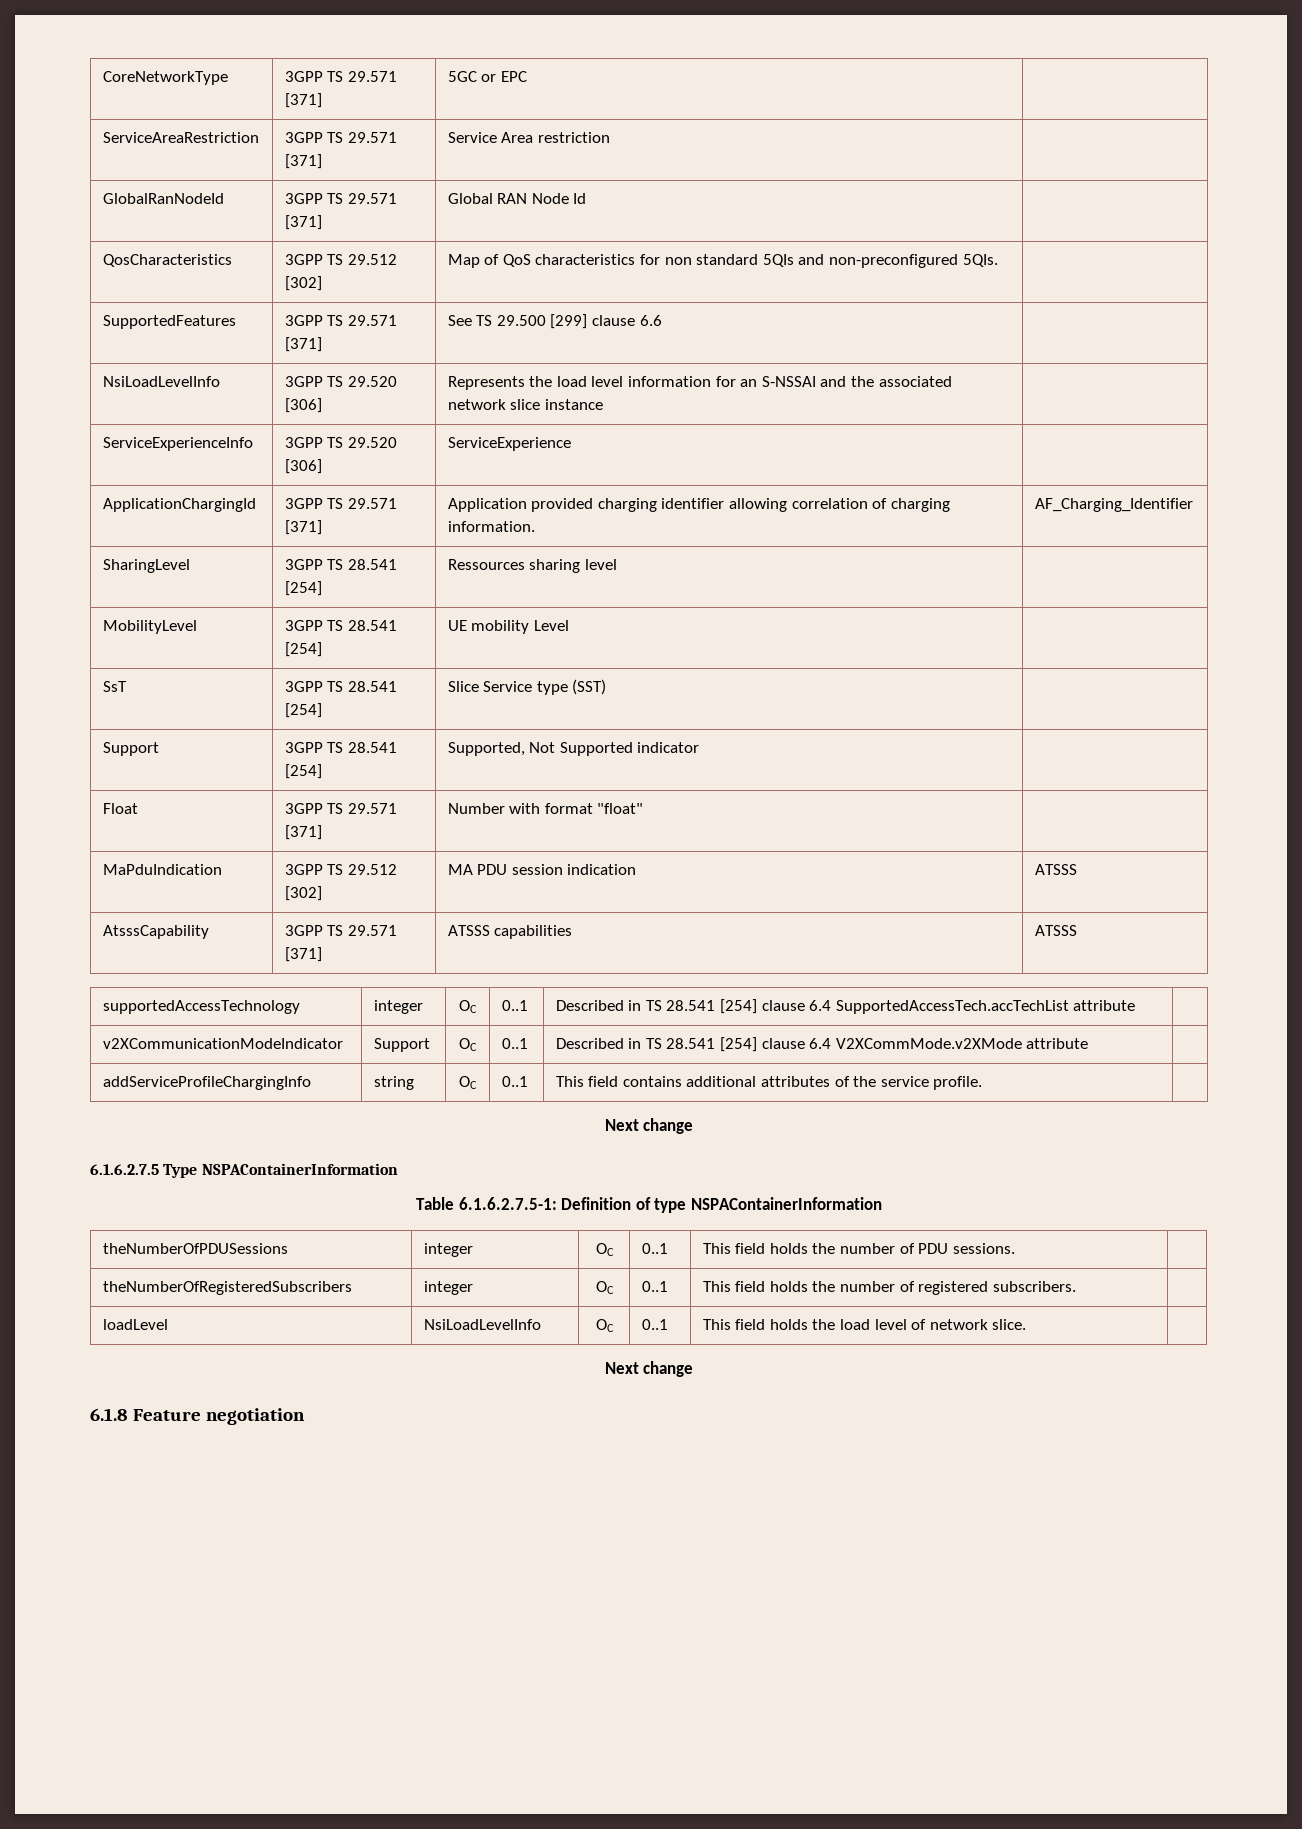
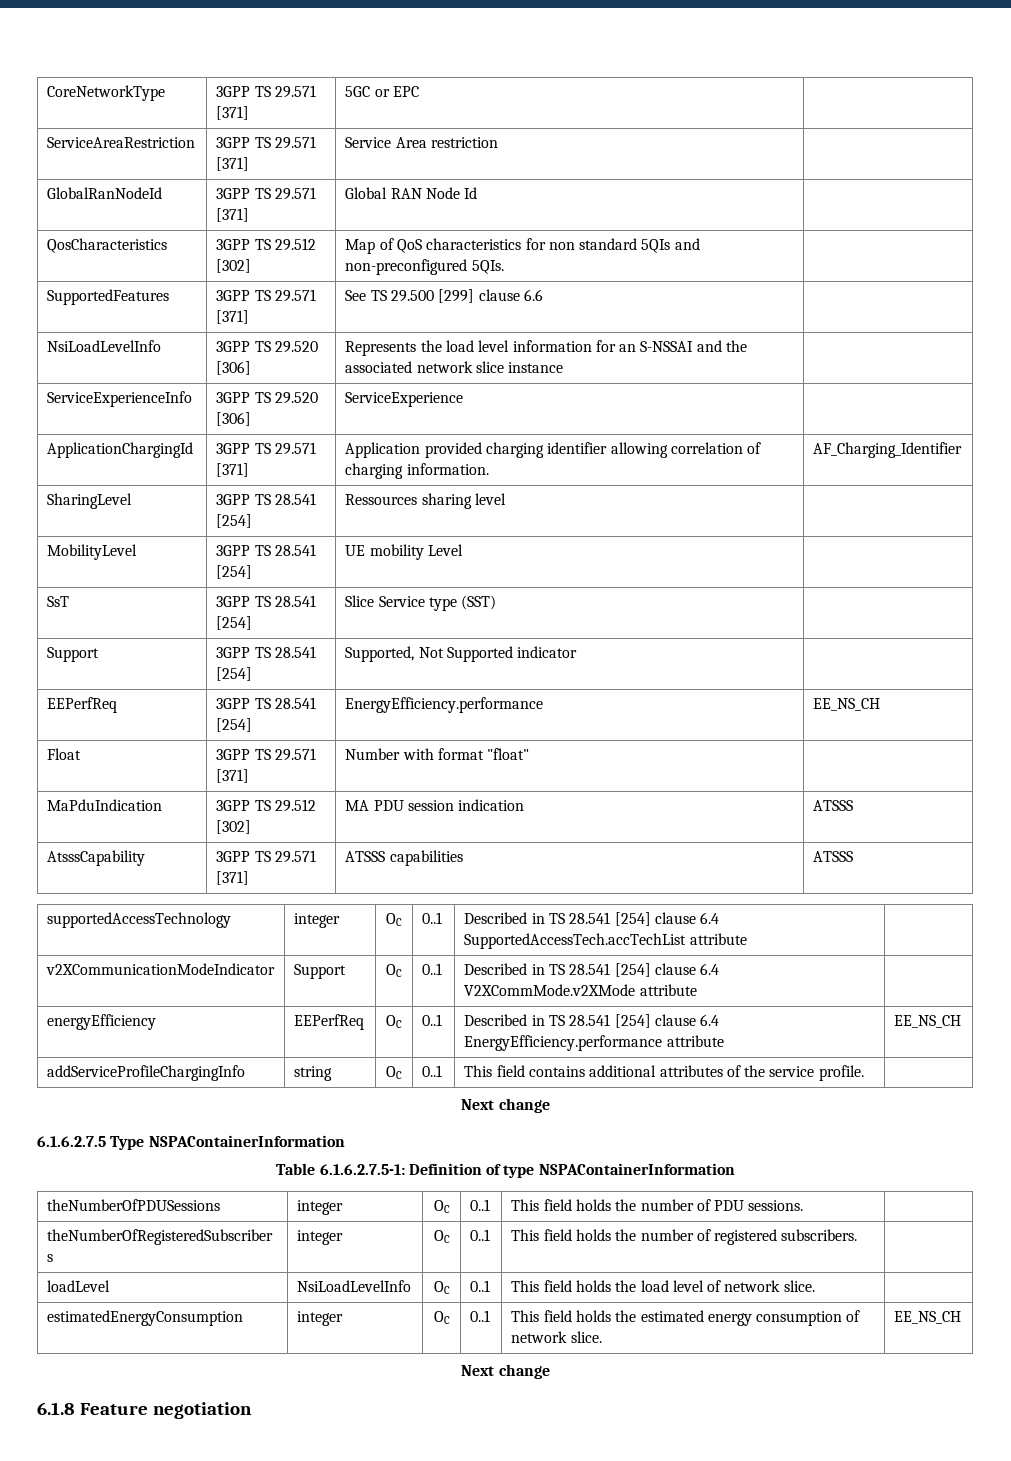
(700, 747) none -> [47,697,118,713] [216,697,316,709] [216,718,253,732] [345,697,544,713] [813,698,881,711] // EEPerfReq | 3GPP TS 28.541 [254] | EnergyEfficiency.performance | EE_NS_CH
(1089, 1043) none -> [47,1014,157,1030] [294,1014,365,1030] [386,1015,402,1028] [422,1014,443,1026] [464,1014,720,1028] [464,1035,724,1051] [894,1015,962,1028] // energyEfficiency | EEPerfReq | OC | 0..1 | Described in TS 28.541 [254] clause 6.4 EnergyEfficiency.performance attribute | EE_NS_CH
(1027, 1324) none -> [47,1310,244,1326] [297,1311,344,1326] [433,1311,450,1324] [470,1310,491,1322] [511,1310,861,1326] [511,1331,602,1343] [894,1311,962,1324] // estimatedEnergyConsumption | integer | OC | 0..1 | This field holds the estimated energy consumption of network slice. | EE_NS_CH

